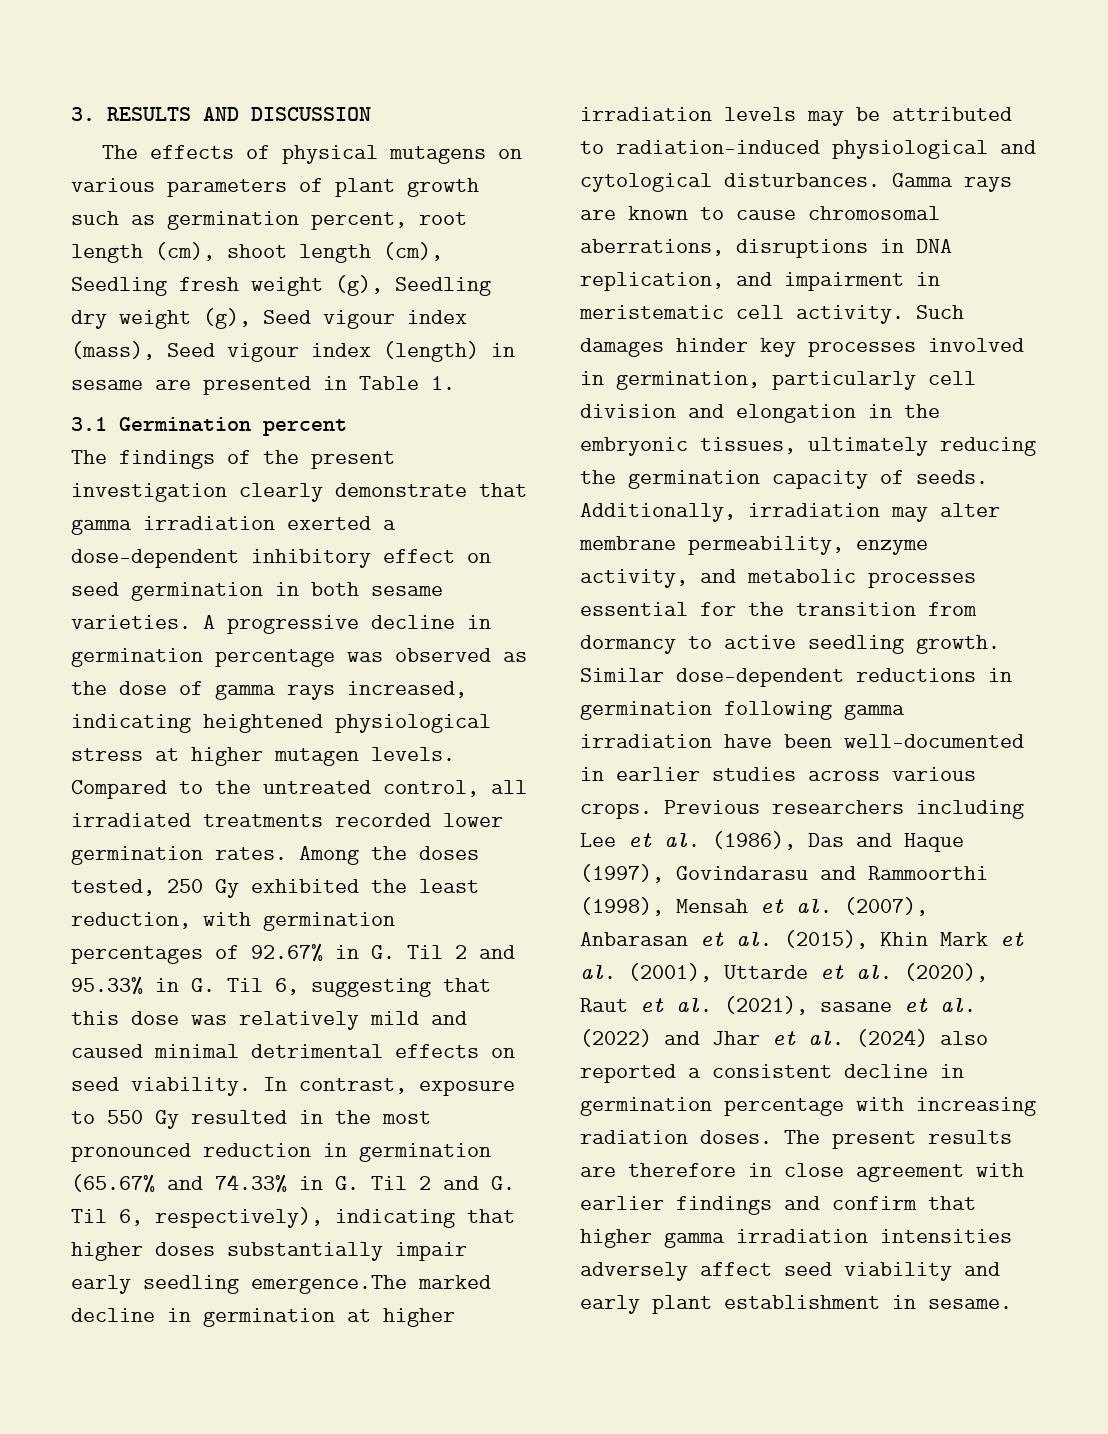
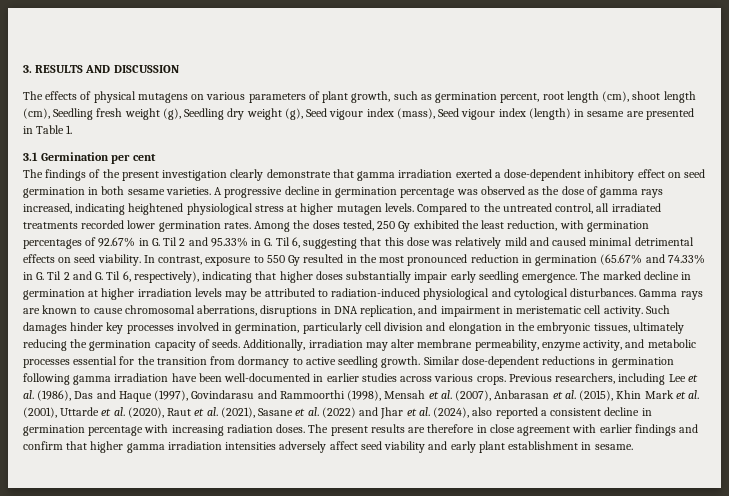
[407,178,479,197] growth -> [351,91,391,103] growth,
[263,419,347,436] percent -> [111,154,156,164] per cent
[251,1275,407,1294] emergence.The -> [522,271,601,283] emergence. The
[772,800,904,814] researchers -> [555,373,616,384] researchers,
[820,1002,892,1012] sasane -> [258,408,294,416] Sasane
[856,1029,928,1047] (2024) -> [433,407,470,418] (2024),

